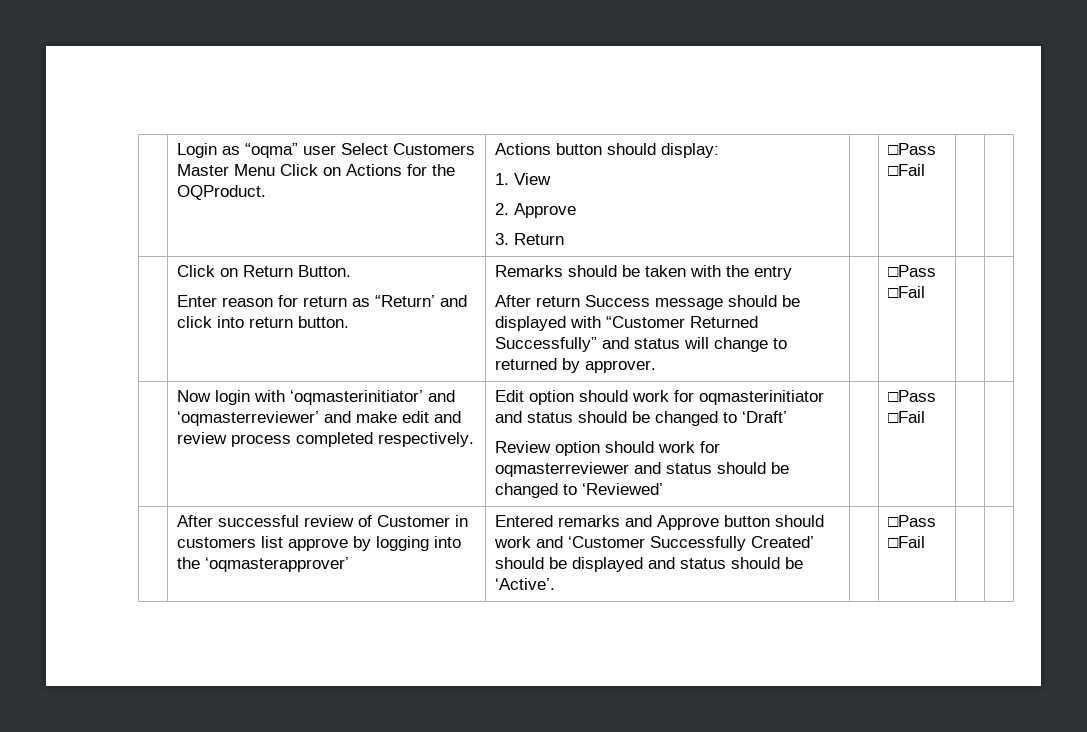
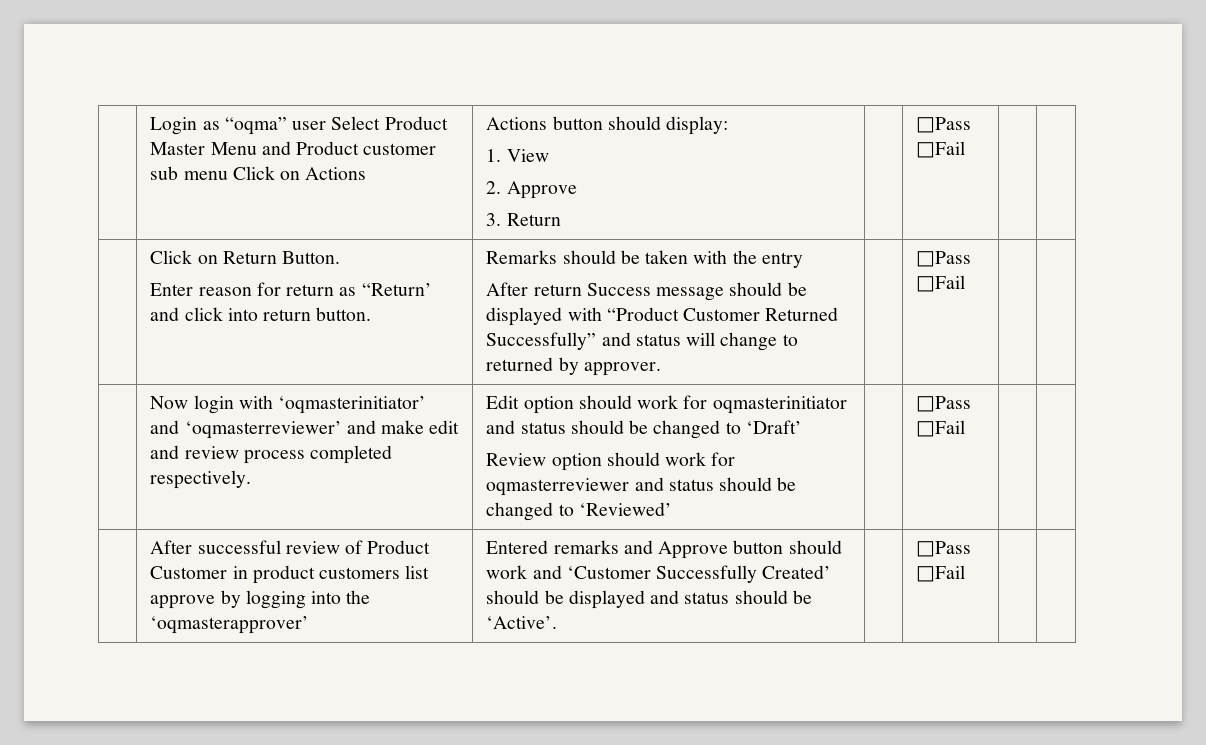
[392,143,475,155] Customers -> [384,116,448,130] Product
(275, 170) none -> [261,141,437,155] [150,166,228,180] and Product customer sub menu
[406,164,455,176] [176,185,266,200] for the OQProduct. -> (367, 173) none
[605,316,685,328] “Customer -> [606,307,761,321] “Product Customer
(372, 521) none -> [367,540,431,554] Product
(468, 521) none -> [252,565,315,584] product

